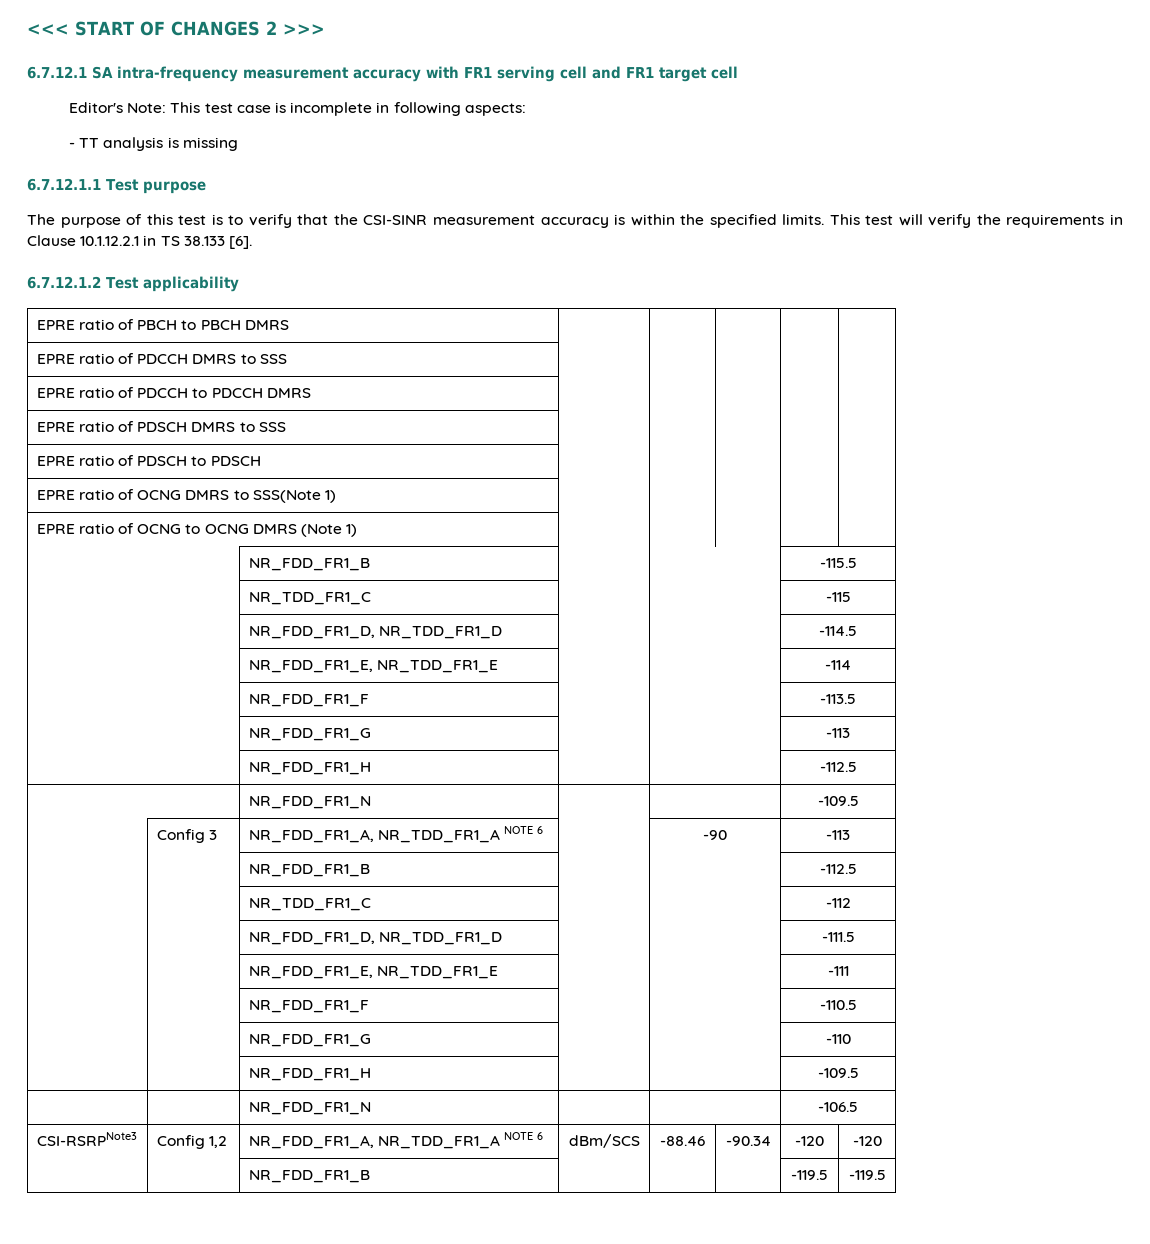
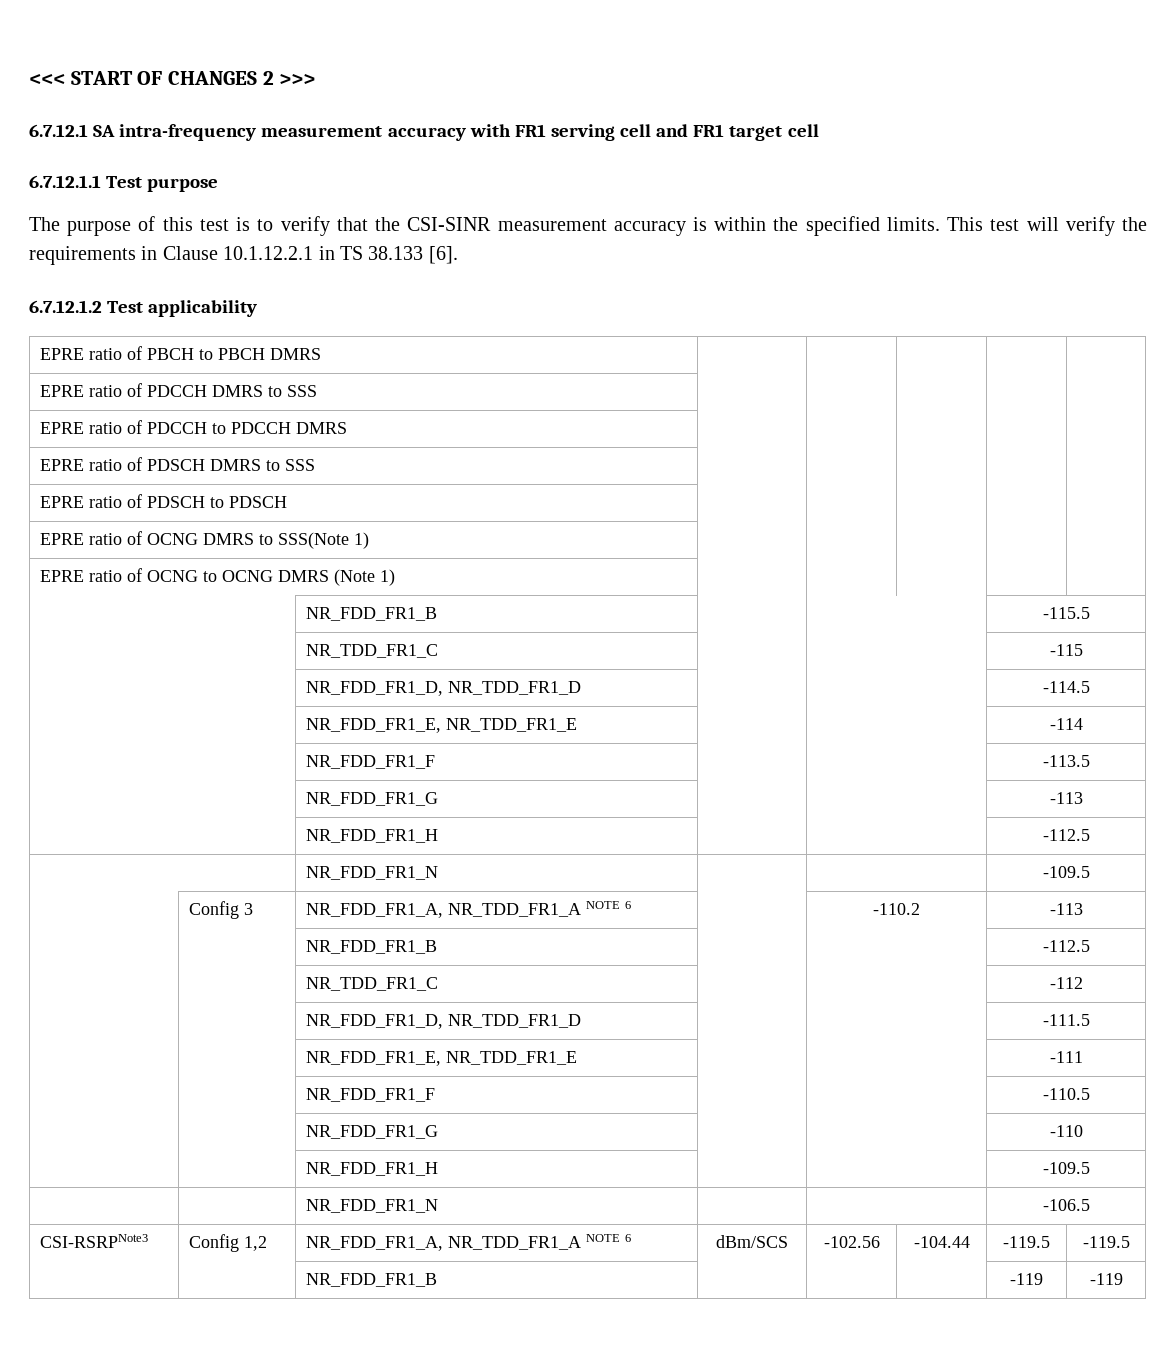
[69,102,526,116] [69,137,238,151] // Editor's Note: This test case is incomplete in following aspects: // - TT analysis is missing -> (819, 130) none
[703,830,727,840] -90 -> [873,903,920,915] -110.2
[660,1136,705,1146] [725,1136,771,1146] [795,1136,824,1146] [852,1136,882,1146] -88.46 | -90.34 | -120 | -120 -> [823,1236,880,1248] [913,1236,970,1248] [1003,1236,1050,1248] [1082,1236,1130,1248] -102.56 | -104.44 | -119.5 | -119.5
[791,1170,828,1180] [848,1170,886,1180] -119.5 | -119.5 -> [1010,1273,1043,1285] [1089,1273,1123,1285] -119 | -119

